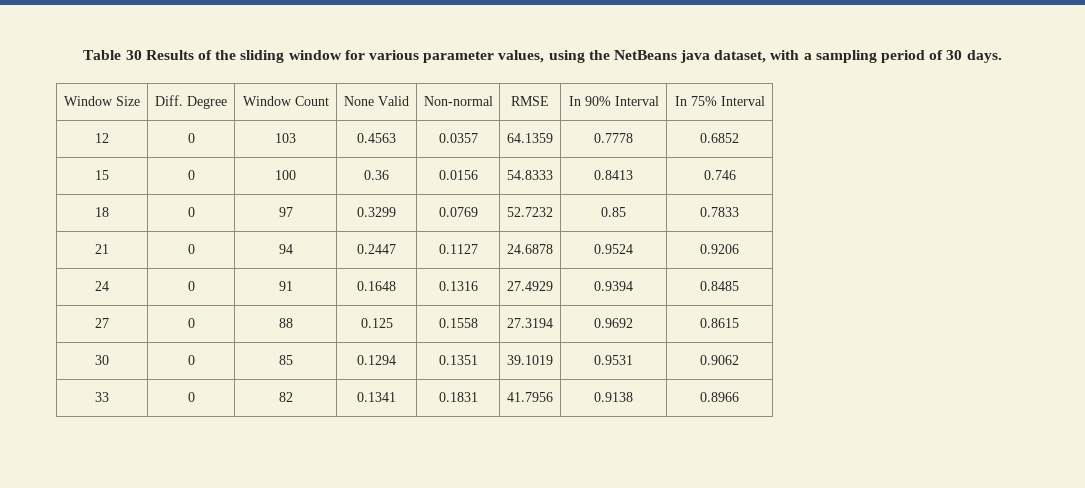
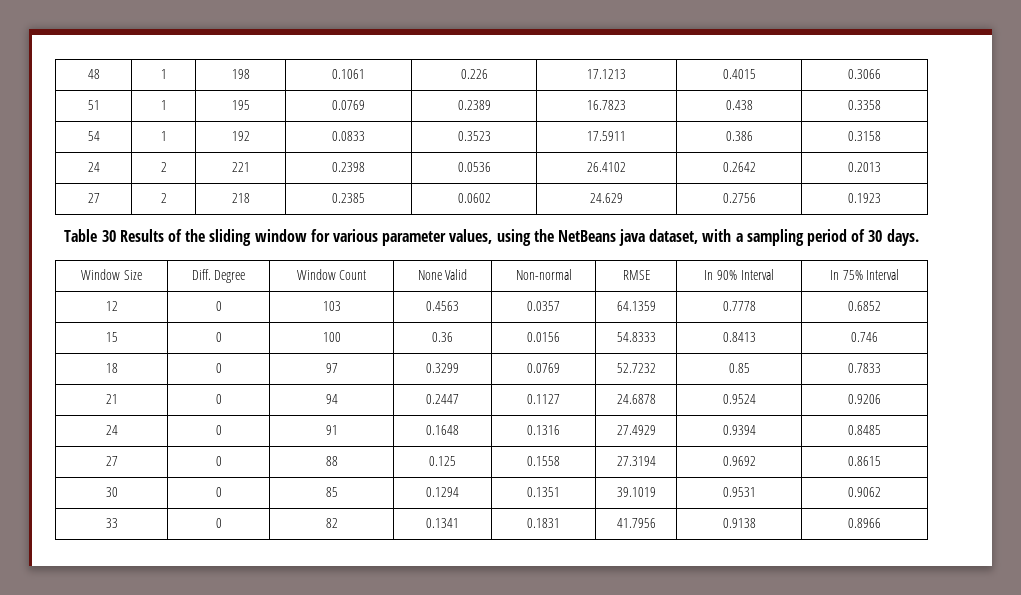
(83, 55) none -> [87,69,100,79] [160,69,167,79] [231,69,250,79] [332,69,365,79] [460,69,488,79] [586,69,626,79] [722,69,756,79] [847,69,881,79] [87,100,100,110] [160,100,167,110] [231,100,250,110] [332,100,365,110] [457,100,491,110] [586,100,626,110] [725,100,753,110] [847,100,881,110] [87,131,100,141] [160,131,167,141] [231,131,250,141] [332,131,365,141] [457,131,491,141] [586,131,626,141] [725,131,753,141] [847,131,881,141] [87,162,100,172] [160,162,167,172] [231,162,250,172] [332,162,365,172] [457,162,491,172] [586,162,626,172] [722,162,756,172] [847,162,881,172] [87,193,100,203] [160,193,167,203] [231,193,250,203] [332,193,365,203] [457,193,491,203] [589,193,623,203] [722,193,756,203] [847,193,881,203] 48 | 1 | 198 | 0.1061 | 0.226 | 17.1213 | 0.4015 | 0.3066 // 51 | 1 | 195 | 0.0769 | 0.2389 | 16.7823 | 0.438 | 0.3358 // 54 | 1 | 192 | 0.0833 | 0.3523 | 17.5911 | 0.386 | 0.3158 // 24 | 2 | 221 | 0.2398 | 0.0536 | 26.4102 | 0.2642 | 0.2013 // 27 | 2 | 218 | 0.2385 | 0.0602 | 24.629 | 0.2756 | 0.1923 //

